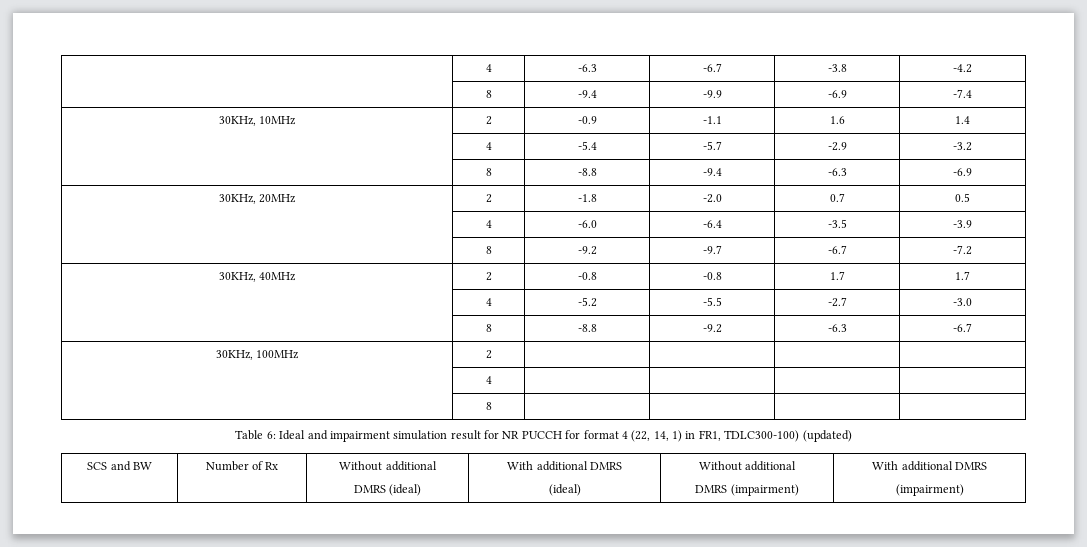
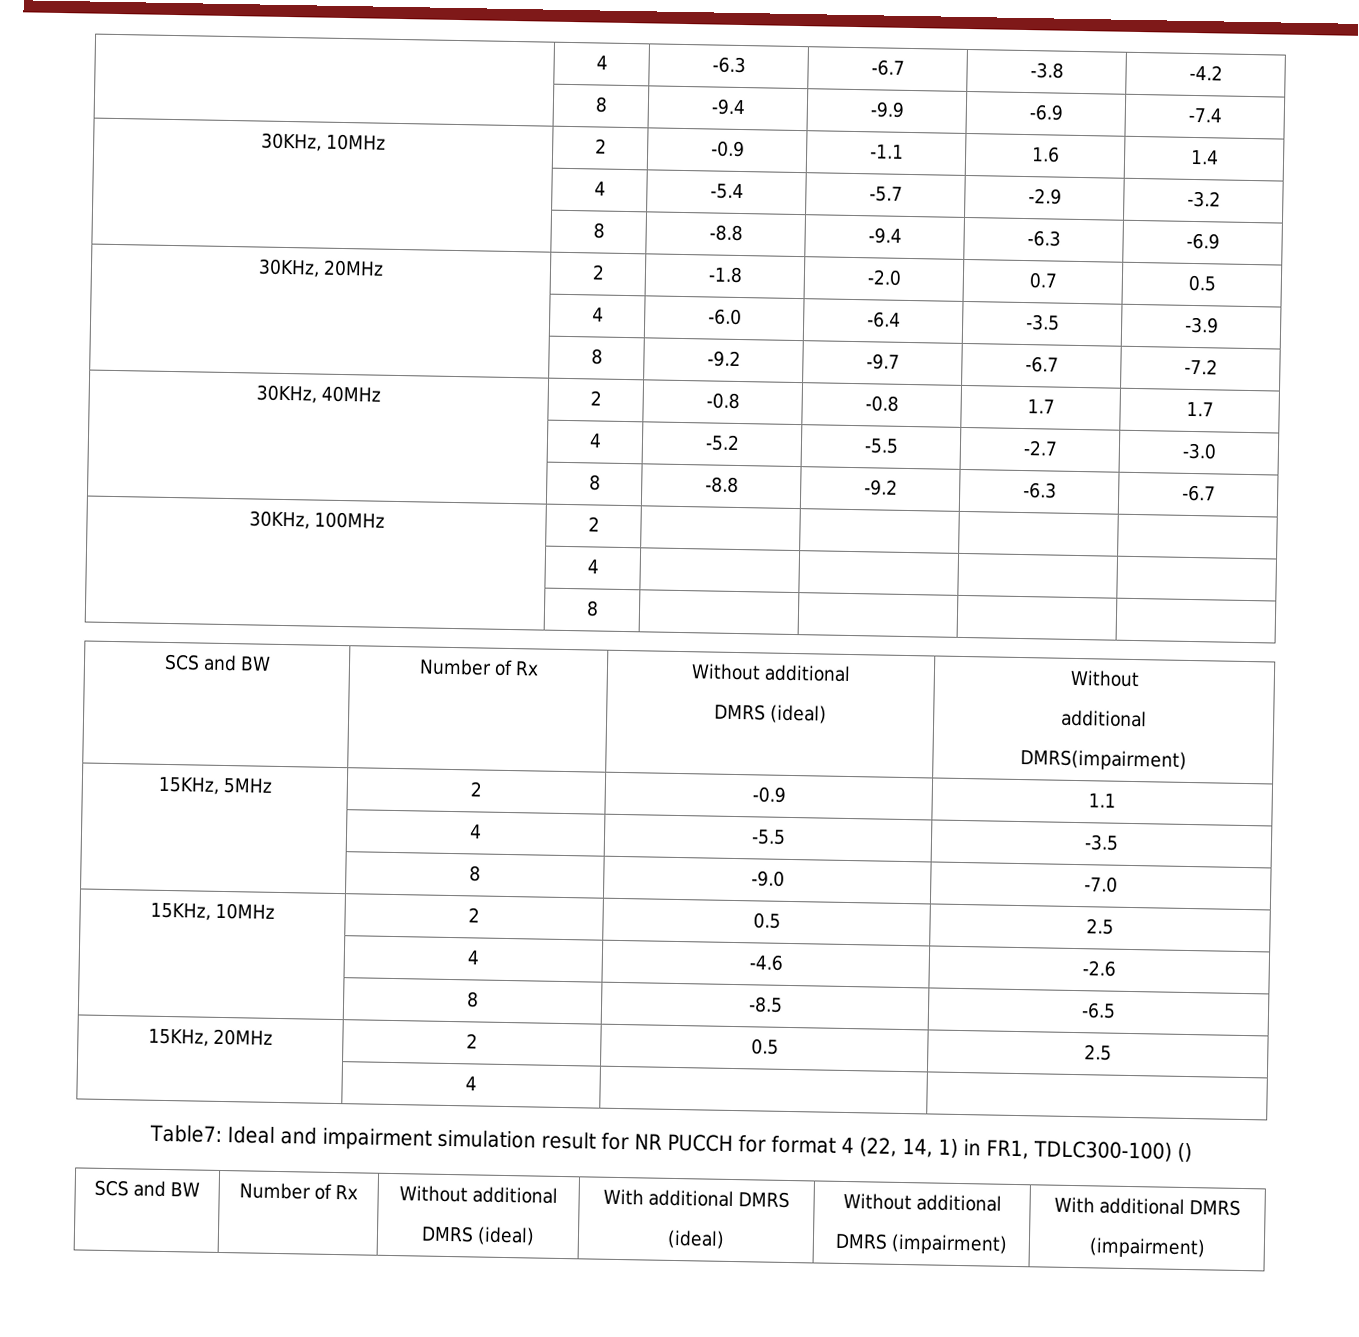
[235,430,276,440] // Table 6: -> [163,653,271,672] [418,658,539,677] [691,663,851,683] [714,703,827,724] [1069,669,1140,688] [1061,709,1147,728] [1019,749,1187,771] [157,776,272,795] [470,781,482,797] [751,786,786,803] [1088,793,1116,808] [469,824,482,839] [750,829,786,845] [1084,834,1119,851] [469,865,481,882] [750,870,785,887] [1084,876,1118,893] [150,902,275,921] [468,907,480,923] [752,912,781,929] [1086,918,1114,935] [467,950,479,965] [748,954,783,971] [1082,960,1116,977] [466,991,479,1008] [747,996,783,1013] [1081,1002,1116,1019] [148,1028,273,1047] [466,1033,478,1049] [750,1038,779,1055] [1084,1044,1112,1061] [465,1076,477,1091] [149,1124,223,1144] // SCS and BW | Number of Rx | Without additional // DMRS (ideal) | Without // additional // DMRS(impairment) // 15KHz, 5MHz | 2 | -0.9 | 1.1 // | 4 | -5.5 | -3.5 // | 8 | -9.0 | -7.0 // 15KHz, 10MHz | 2 | 0.5 | 2.5 // | 4 | -4.6 | -2.6 // | 8 | -8.5 | -6.5 // 15KHz, 20MHz | 2 | 0.5 | 2.5 // | 4 | | // Table7:
[802,430,852,442] (updated) -> [1176,1142,1192,1163] ()

